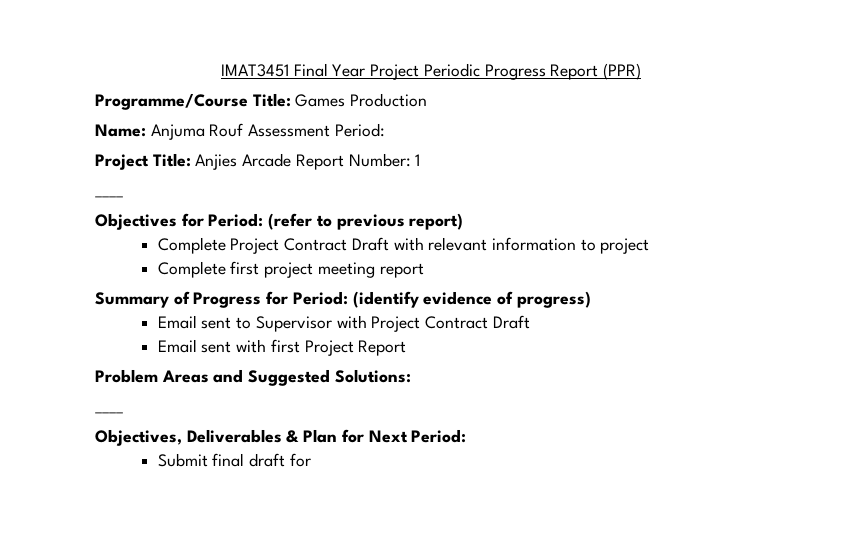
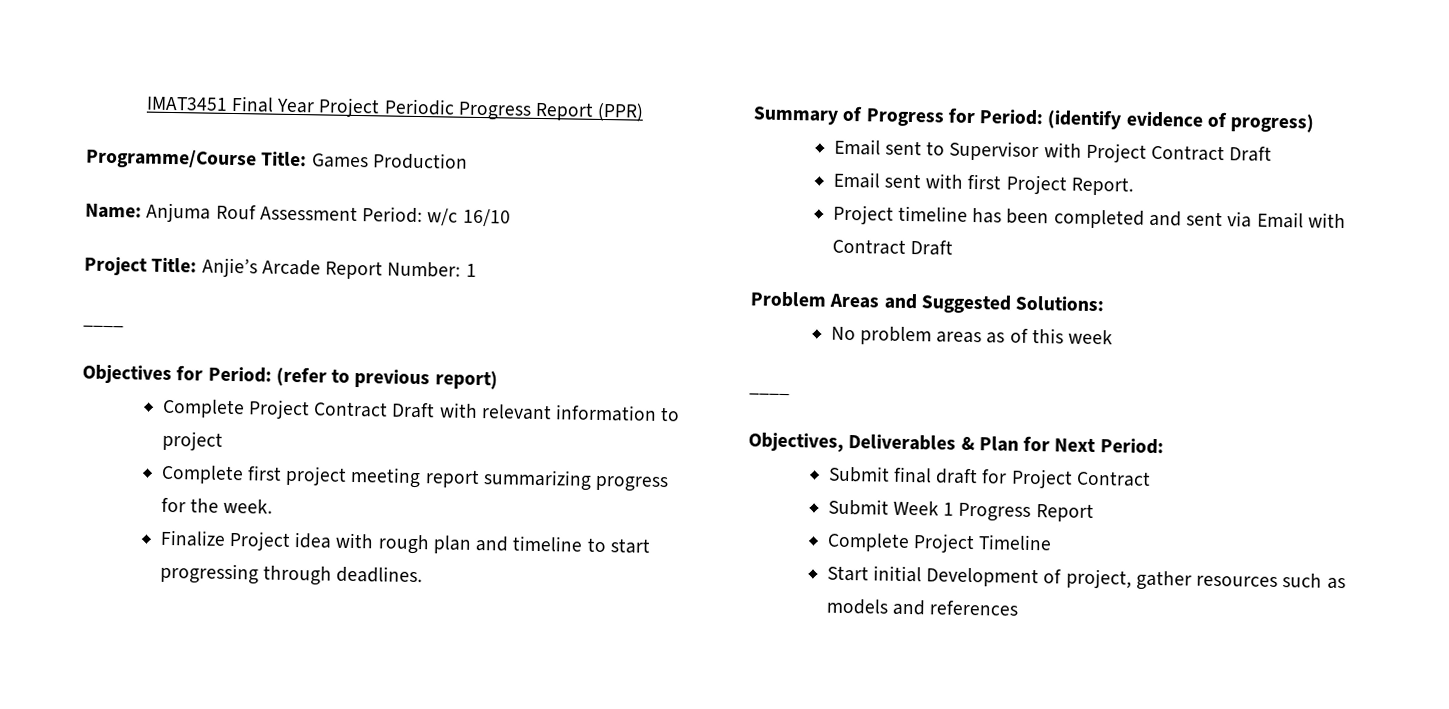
(385, 130) none -> [427,208,511,227] w/c 16/10
[195,154,238,170] Anjies -> [201,257,258,278] Anjie’s
(424, 270) none -> [482,469,670,493] [160,497,274,514] [159,529,650,555] [159,562,424,586] summarizing progress for the week. // Finalize Project idea with rough plan and timeline to start progressing through deadlines.
[358,340,407,356] Report -> [1070,176,1134,196] [832,204,1346,229] [831,238,953,256] Report. // Project timeline has been completed and sent via Email with Contract Draft
(411, 376) none -> [830,326,1114,346] // No problem areas as of this week
(311, 460) none -> [1010,468,1151,489] [827,498,1094,523] [826,532,1053,554] [826,565,1346,591] [825,598,1020,616] Project Contract // Submit Week 1 Progress Report // Complete Project Timeline // Start initial Development of project, gather resources such as models and references

